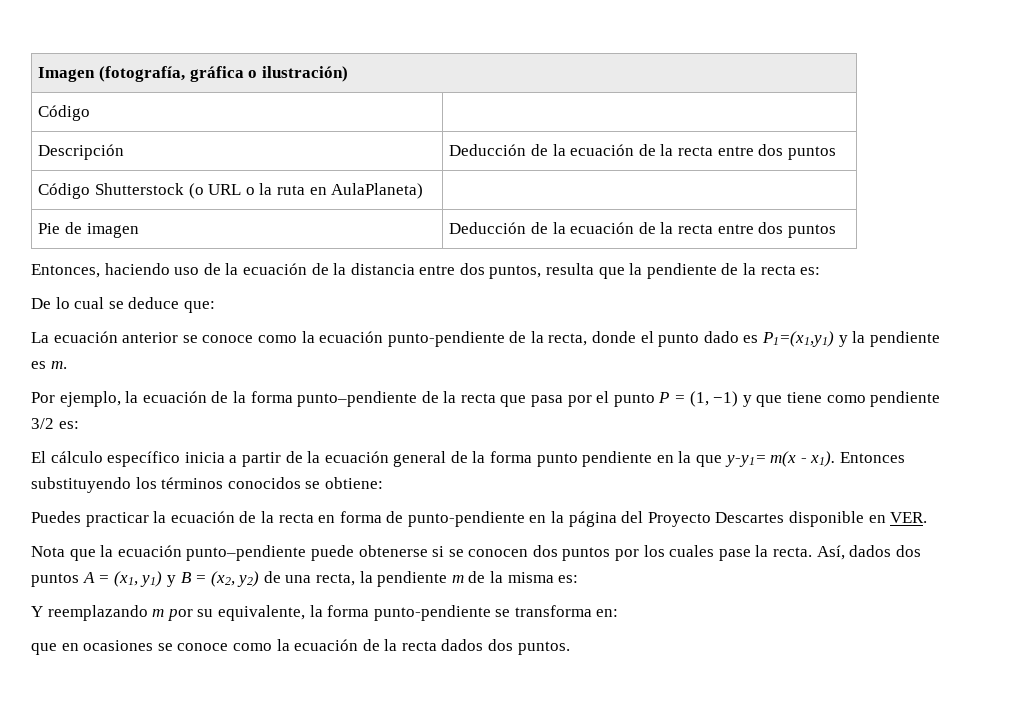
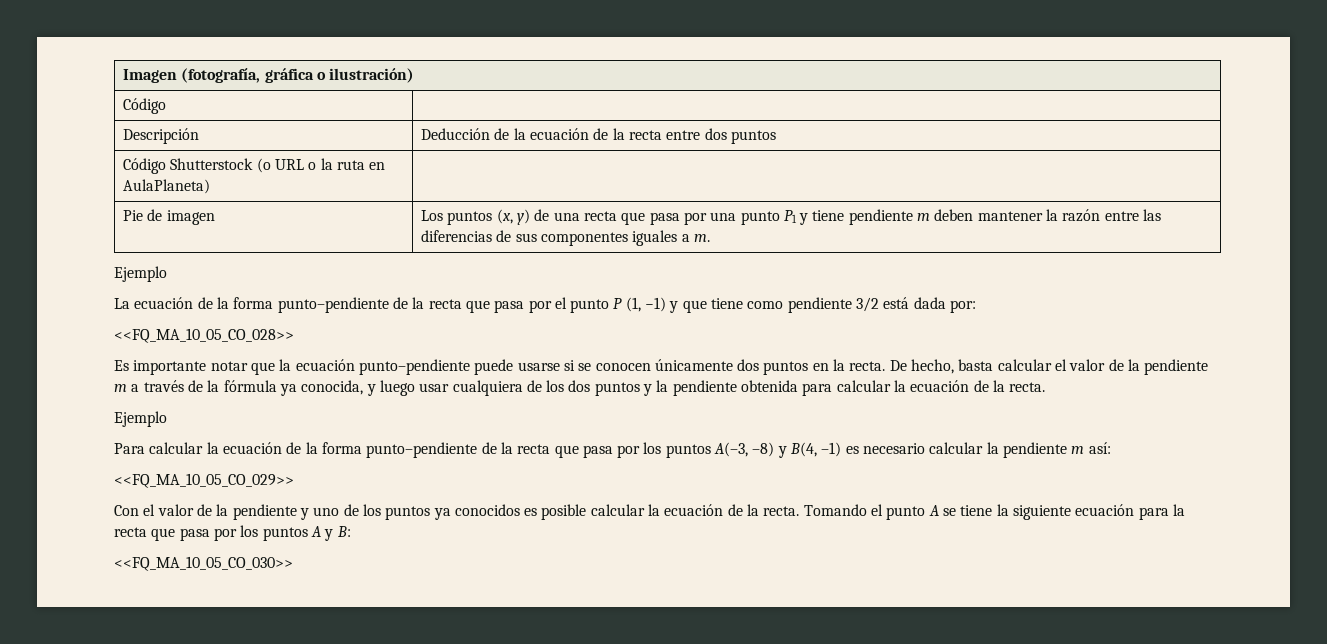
[449,222,836,238] [31,263,821,279] [31,297,215,313] [31,331,940,347] [31,361,67,369] [31,391,139,407] Deducción de la ecuación de la recta entre dos puntos // Entonces, haciendo uso de la ecuación de la distancia entre dos puntos, resulta que la pendiente de la recta es: // De lo cual se deduce que: // La ecuación anterior se conoce como la ecuación punto-pendiente de la recta, donde el punto dado es P1=(x1,y1) y la pendiente es m. // Por ejemplo, la -> [420,209,1162,225] [420,230,710,246] [114,266,167,282] [114,298,130,309] Los puntos (x, y) de una recta que pasa por una punto P1 y tiene pendiente m deben mantener la razón entre las diferencias de sus componentes iguales a m. // Ejemplo // La
[674,395,686,403] = -> (623, 303) none
[58,421,79,429] [31,451,905,467] [31,477,383,493] [31,511,928,527] [31,546,65,557] es: // El cálculo específico inicia a partir de la ecuación general de la forma punto pendiente en la que y-y1= m(x - x1). Entonces substituyendo los términos conocidos se obtiene: // Puedes practicar la ecuación de la recta en forma de punto-pendiente en la página del Proyecto Descartes disponible en VER. // Nota -> [883,297,977,313] [114,328,294,343] [114,360,248,375] está dada por: // <<FQ_MA_10_05_CO_028>> // Es importante notar
[358,545,428,557] obtenerse -> [517,362,560,371] usarse
[532,545,921,561] [31,571,579,587] [31,605,619,621] [31,639,570,655] dos puntos por los cuales pase la recta. Así, dados dos puntos A = (x1, y1) y B = (x2, y2) de una recta, la pendiente m de la misma es: // Y reemplazando m por su equivalente, la forma punto-pendiente se transforma en: // que en ocasiones se conoce como la ecuación de la recta dados dos puntos. -> [654,359,1209,375] [114,380,1046,396] [114,411,167,427] [114,442,1111,458] [114,473,294,488] [114,504,1185,520] [114,525,351,541] [114,556,293,571] únicamente dos puntos en la recta. De hecho, basta calcular el valor de la pendiente m a través de la fórmula ya conocida, y luego usar cualquiera de los dos puntos y la pendiente obtenida para calcular la ecuación de la recta. // Ejemplo // Para calcular la ecuación de la forma punto–pendiente de la recta que pasa por los puntos A(–3, –8) y B(4, –1) es necesario calcular la pendiente m así: // <<FQ_MA_10_05_CO_029>> // Con el valor de la pendiente y uno de los puntos ya conocidos es posible calcular la ecuación de la recta. Tomando el punto A se tiene la siguiente ecuación para la recta que pasa por los puntos A y B: // <<FQ_MA_10_05_CO_030>>

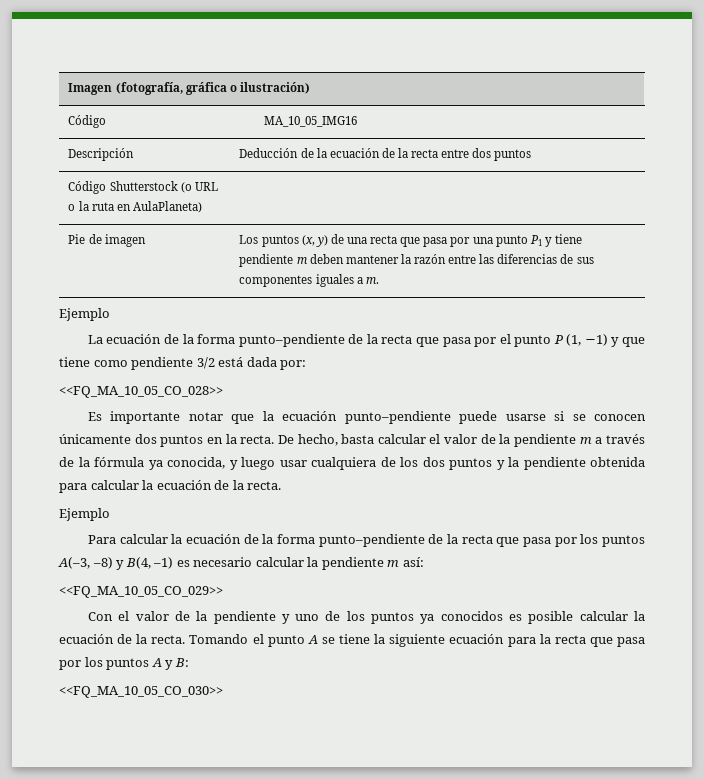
(166, 106) none -> [264,116,358,127] MA_10_05_IMG16

